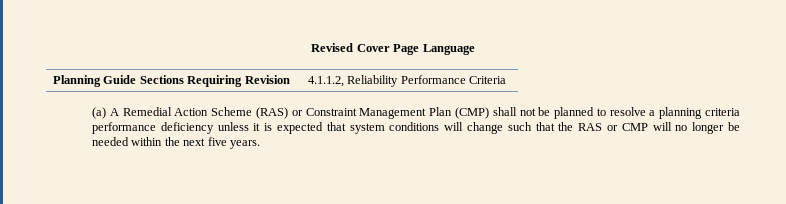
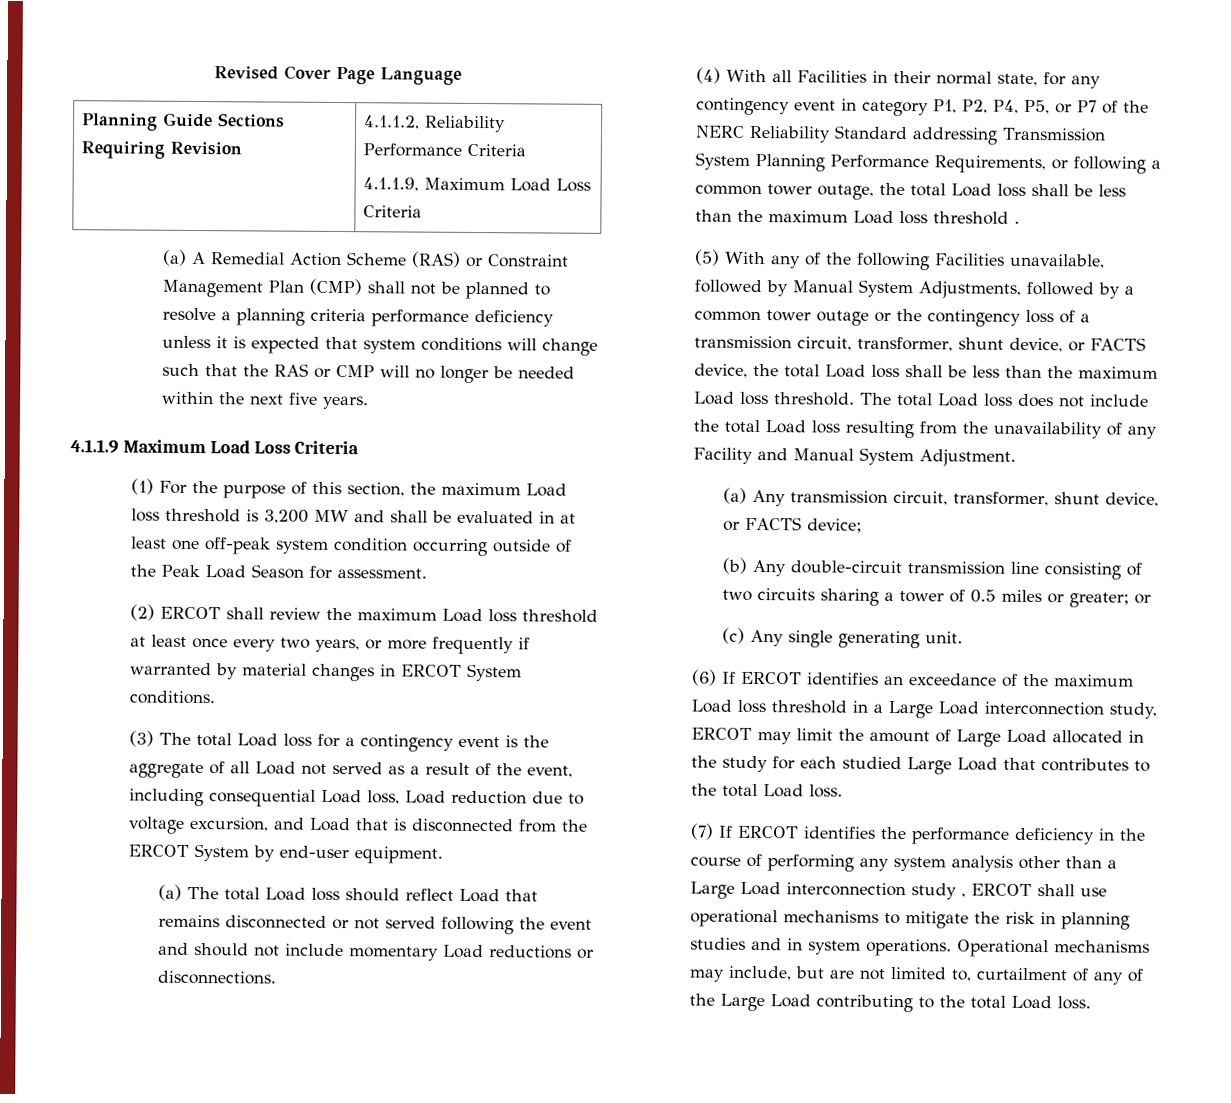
(507, 80) none -> [363,177,592,192] [363,205,423,218] // 4.1.1.9, Maximum Load Loss Criteria
(260, 144) none -> [70,439,360,455] [130,478,567,499] [130,508,576,524] [130,536,572,557] [129,564,427,579] [129,604,598,623] [129,634,530,655] [129,662,522,682] [128,690,215,705] [128,730,549,752] [128,761,573,779] [128,788,584,807] [127,816,588,834] [127,843,443,864] [157,884,538,903] [157,914,592,935] [157,942,594,961] [156,970,276,985] [695,67,1101,89] [695,97,1149,117] [694,125,1107,145] [694,152,1161,174] [694,182,1126,200] [694,209,1020,225] [694,249,1105,271] [693,279,1134,299] [693,308,1090,327] [693,335,1147,353] [693,363,1158,379] [693,391,1149,408] [692,419,1157,439] [692,447,1016,467] [722,487,1159,507] [722,516,862,533] [721,557,1142,580] [721,588,1151,608] [721,627,963,649] [691,669,1134,687] [690,699,1158,719] [690,727,1144,747] [690,755,1150,775] [690,783,843,798] [689,823,1146,845] [689,853,1117,872] [689,881,1107,900] [689,909,1130,930] [689,937,1150,958] [688,965,1144,985] [688,993,1091,1013] // 4.1.1.9 Maximum Load Loss Criteria // (1) For the purpose of this section, the maximum Load loss threshold is 3,200 MW and shall be evaluated in at least one off-peak system condition occurring outside of the Peak Load Season for assessment. // (2) ERCOT shall review the maximum Load loss threshold at least once every two years, or more frequently if warranted by material changes in ERCOT System conditions. // (3) The total Load loss for a contingency event is the aggregate of all Load not served as a result of the event, including consequential Load loss, Load reduction due to voltage excursion, and Load that is disconnected from the ERCOT System by end-user equipment. // (a) The total Load loss should reflect Load that remains disconnected or not served following the event and should not include momentary Load reductions or disconnections. // (4) With all Facilities in their normal state, for any contingency event in category P1, P2, P4, P5, or P7 of the NERC Reliability Standard addressing Transmission System Planning Performance Requirements, or following a common tower outage, the total Load loss shall be less than the maximum Load loss threshold . // (5) With any of the following Facilities unavailable, followed by Manual System Adjustments, followed by a common tower outage or the contingency loss of a transmission circuit, transformer, shunt device, or FACTS device, the total Load loss shall be less than the maximum Load loss threshold. The total Load loss does not include the total Load loss resulting from the unavailability of any Facility and Manual System Adjustment. // (a) Any transmission circuit, transformer, shunt device, or FACTS device; // (b) Any double-circuit transmission line consisting of two circuits sharing a tower of 0.5 miles or greater; or // (c) Any single generating unit. // (6) If ERCOT identifies an exceedance of the maximum Load loss threshold in a Large Load interconnection study, ERCOT may limit the amount of Large Load allocated in the study for each studied Large Load that contributes to the total Load loss. // (7) If ERCOT identifies the performance deficiency in the course of performing any system analysis other than a Large Load interconnection study , ERCOT shall use operational mechanisms to mitigate the risk in planning studies and in system operations. Operational mechanisms may include, but are not limited to, curtailment of any of the Large Load contributing to the total Load loss.

